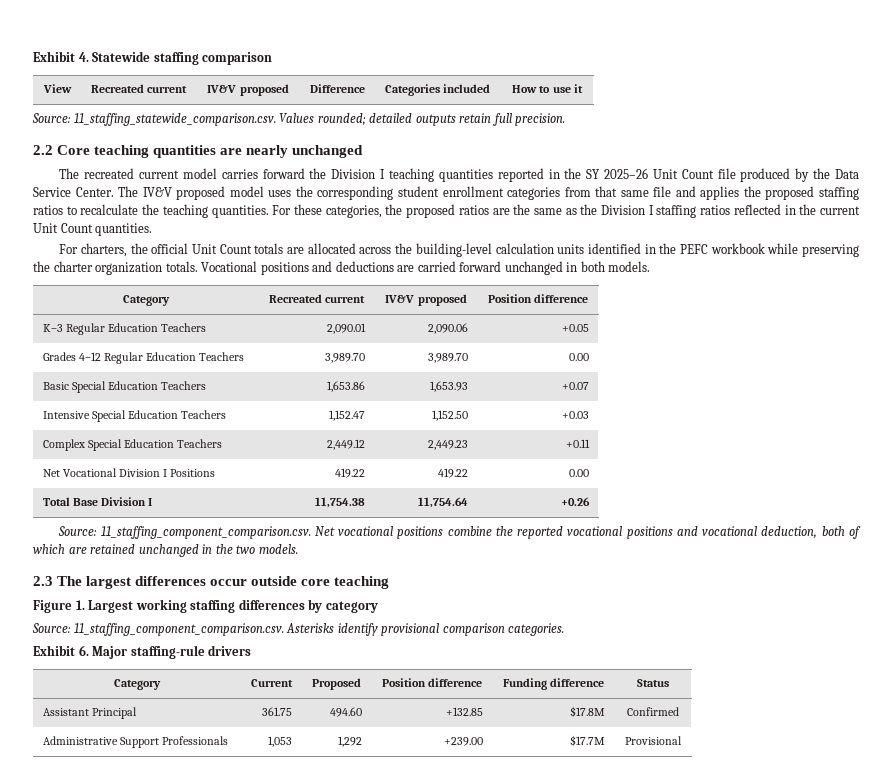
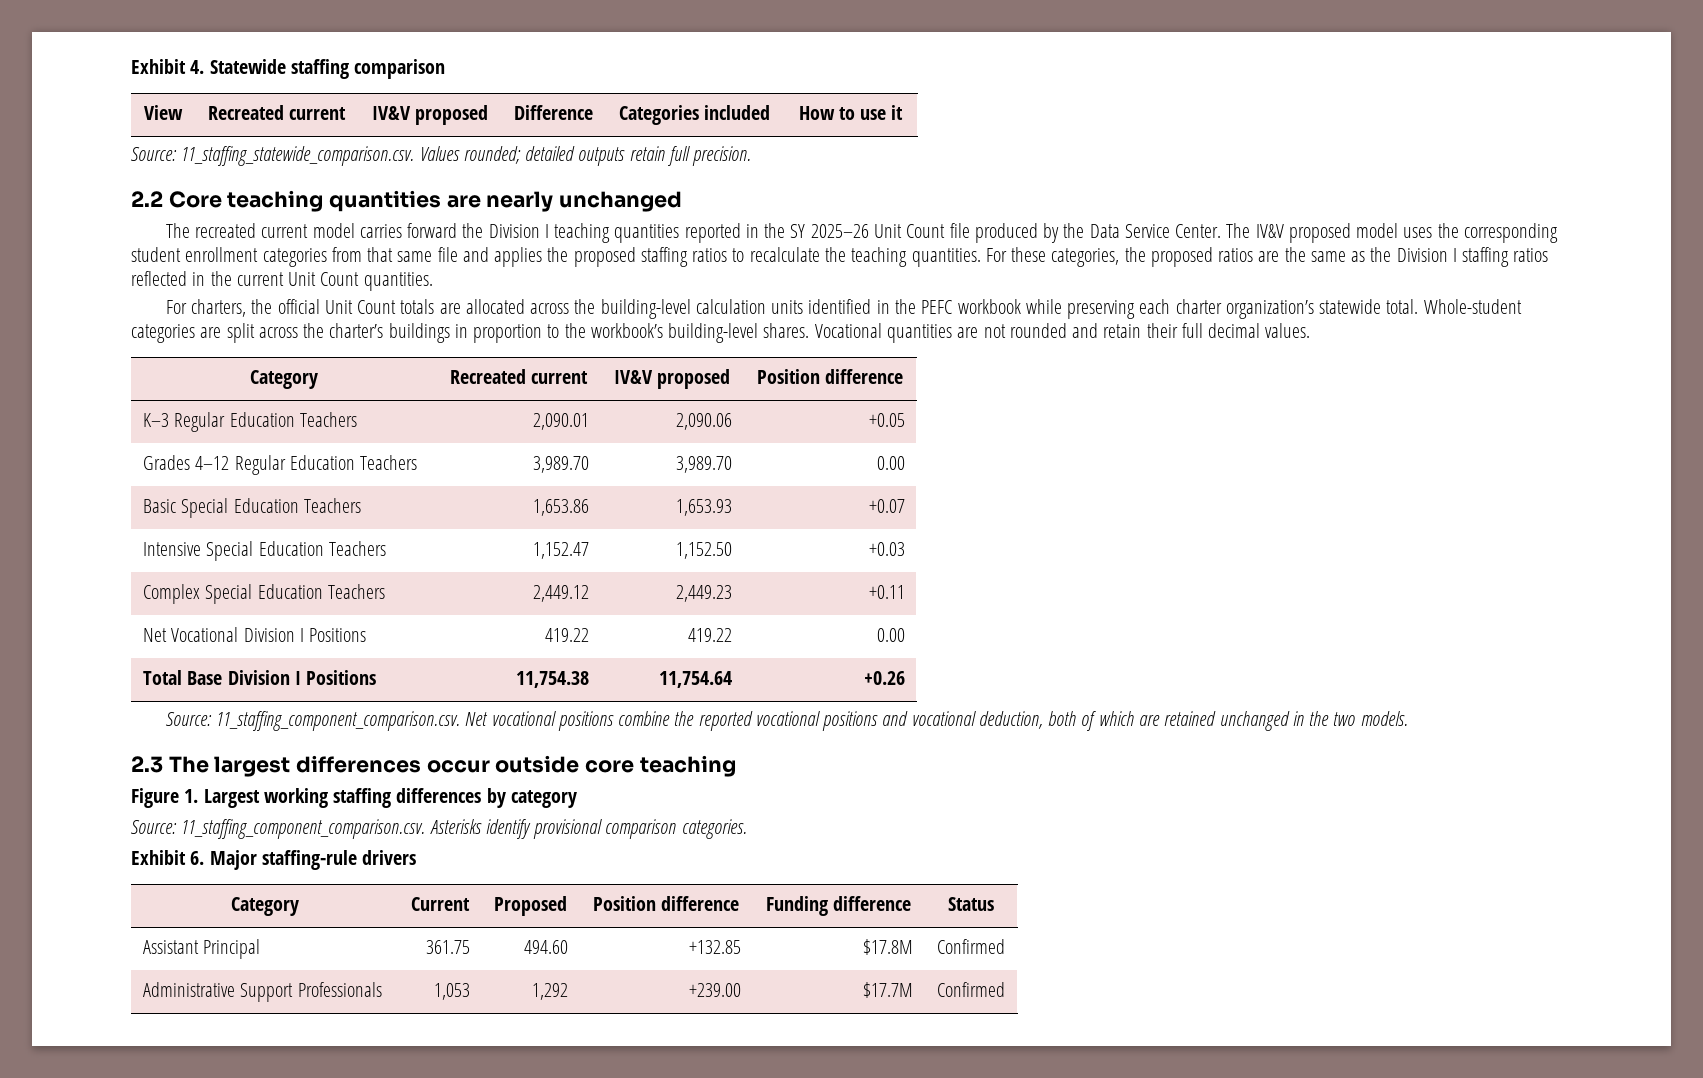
[33,261,651,275] the charter organization totals. Vocational positions and deductions are carried forward unchanged in both models. -> [1139,299,1522,319] [131,323,1311,343] each charter organization’s statewide total. Whole-student categories are split across the charter’s buildings in proportion to the workbook’s building-level shares. Vocational quantities are not rounded and retain their full decimal values.
(152, 502) none -> [306,670,377,685] Positions
[625,736,682,745] Provisional -> [937,982,1005,997] Confirmed

